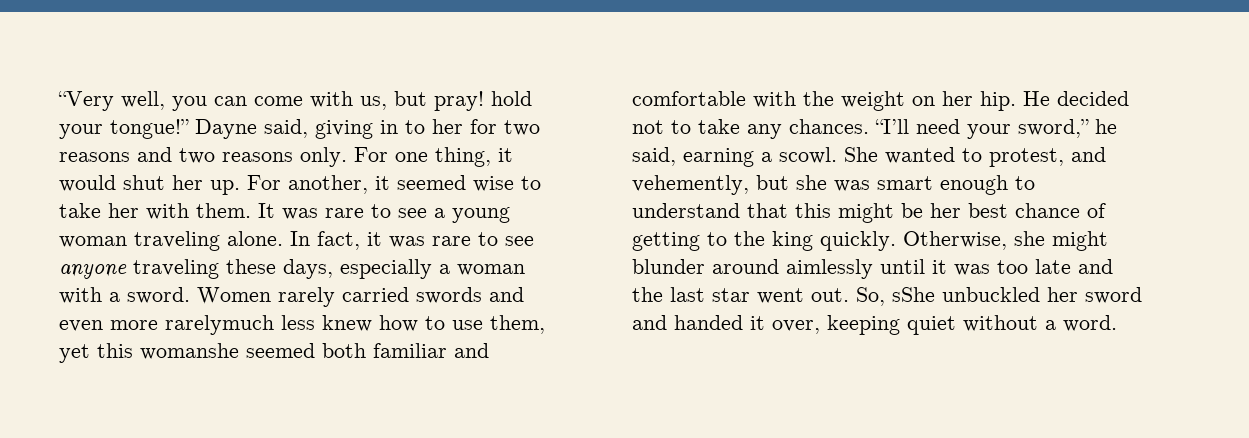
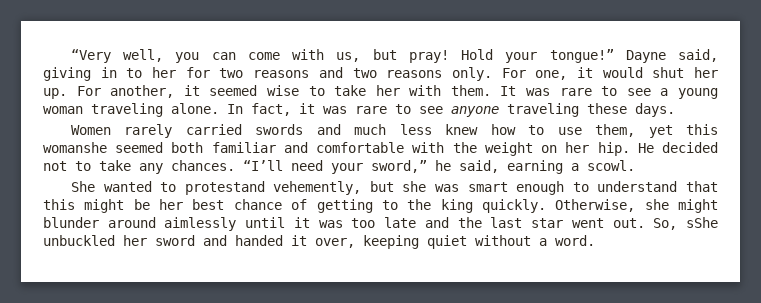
[491,91,532,106] hold -> [461,49,494,60] Hold
[395,147,491,167] one thing, -> [535,70,568,80] one,
[283,259,525,279] [59,287,190,304] days, especially a woman with a sword. -> [635,103,675,117] days. //
[59,315,274,335] even more rarelymuch -> [354,124,387,135] much
(837, 155) none -> (635, 165) //
[989,147,1106,167] protest, and -> [184,181,265,195] protestand

